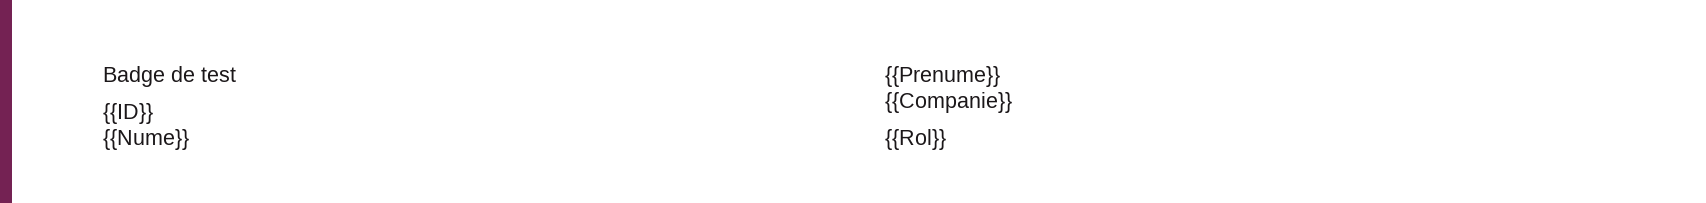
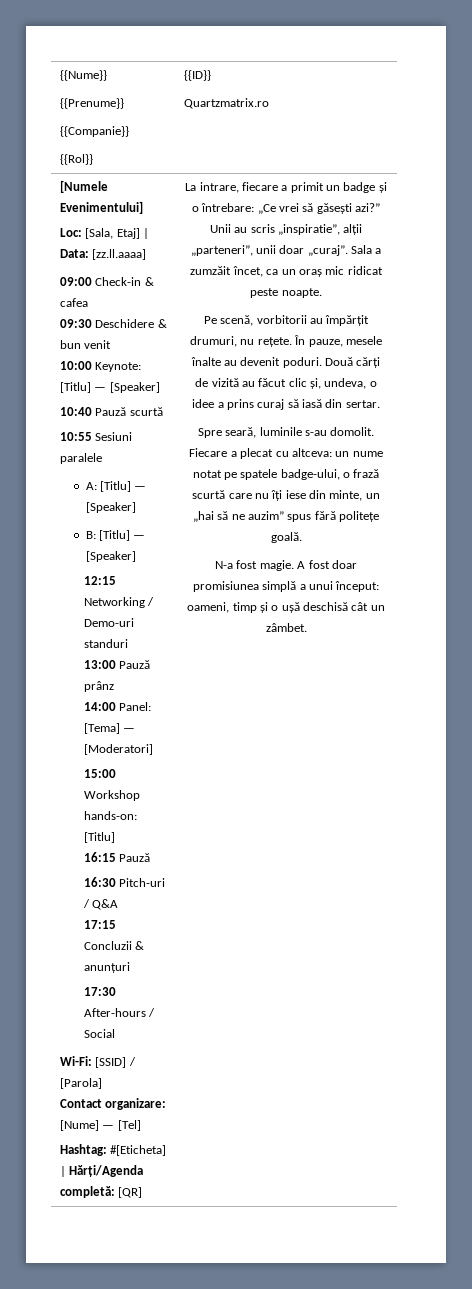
[103,66,236,87] [103,103,153,124] [103,129,189,150] [885,66,1000,87] [885,92,1012,113] [885,129,946,150] Badge de test // {{ID}} // {{Nume}} // {{Prenume}} // {{Companie}} // {{Rol}} -> [59,70,107,81] [59,98,124,109] [59,126,129,137] [59,154,93,165] [183,70,211,81] [183,98,269,109] [59,180,108,193] [59,201,143,214] [59,228,150,239] [59,249,147,260] [59,277,154,286] [59,298,88,307] [59,319,167,328] [59,340,112,349] [59,361,142,372] [59,382,160,393] [59,407,163,416] [59,432,133,441] [59,453,102,464] [85,481,147,492] [85,502,136,513] [85,530,146,541] [85,551,136,562] [83,576,116,585] [83,597,155,608] [83,618,134,627] [83,639,128,648] [83,660,151,669] [83,681,114,692] [83,702,152,711] [83,723,136,734] [83,744,153,755] [83,769,116,778] [83,790,140,801] [83,811,137,820] [83,832,115,843] [83,852,151,862] [83,877,166,887] [82,899,119,910] [83,920,116,929] [83,941,145,950] [83,962,130,973] [83,987,116,996] [83,1008,156,1017] [83,1029,115,1038] [59,1056,136,1068] [59,1078,102,1089] [59,1098,167,1110] [59,1120,141,1131] [59,1144,167,1156] [59,1165,144,1177] [59,1186,143,1198] [185,182,387,193] [191,203,381,214] [209,224,363,235] [190,245,382,256] [190,266,383,277] [250,288,322,298] [203,315,370,326] [190,335,382,347] [190,357,381,368] [195,378,377,389] [192,399,380,410] [197,427,375,438] [189,448,383,459] [192,469,380,480] [192,490,380,501] [192,511,380,522] [270,532,302,543] [215,560,357,571] [192,581,380,592] [187,602,385,613] [265,623,307,632] {{Nume}} // {{Prenume}} // {{Companie}} // {{Rol}} | {{ID}} // Quartzmatrix.ro // [Numele Evenimentului] // Loc: [Sala, Etaj] | Data: [zz.ll.aaaa] // 09:00 Check-in & cafea // 09:30 Deschidere & bun venit // 10:00 Keynote: [Titlu] — [Speaker] // 10:40 Pauză scurtă // 10:55 Sesiuni paralele // A: [Titlu] — [Speaker] // B: [Titlu] — [Speaker] // 12:15 Networking / Demo-uri standuri // 13:00 Pauză prânz // 14:00 Panel: [Tema] — [Moderatori] // 15:00 Workshop hands-on: [Titlu] // 16:15 Pauză // 16:30 Pitch-uri / Q&A // 17:15 Concluzii & anunțuri // 17:30 After-hours / Social // Wi-Fi: [SSID] / [Parola] // Contact organizare: [Nume] — [Tel] // Hashtag: #[Eticheta] | Hărți/Agenda completă: [QR] | La intrare, fiecare a primit un badge și o întrebare: „Ce vrei să găsești azi?” Unii au scris „inspiratie”, alții „parteneri”, unii doar „curaj”. Sala a zumzăit încet, ca un oraș mic ridicat peste noapte. // Pe scenă, vorbitorii au împărțit drumuri, nu rețete. În pauze, mesele înalte au devenit poduri. Două cărți de vizită au făcut clic și, undeva, o idee a prins curaj să iasă din sertar. // Spre seară, luminile s-au domolit. Fiecare a plecat cu altceva: un nume notat pe spatele badge-ului, o frază scurtă care nu îți iese din minte, un „hai să ne auzim” spus fără politețe goală. // N-a fost magie. A fost doar promisiunea simplă a unui început: oameni, timp și o ușă deschisă cât un zâmbet.

